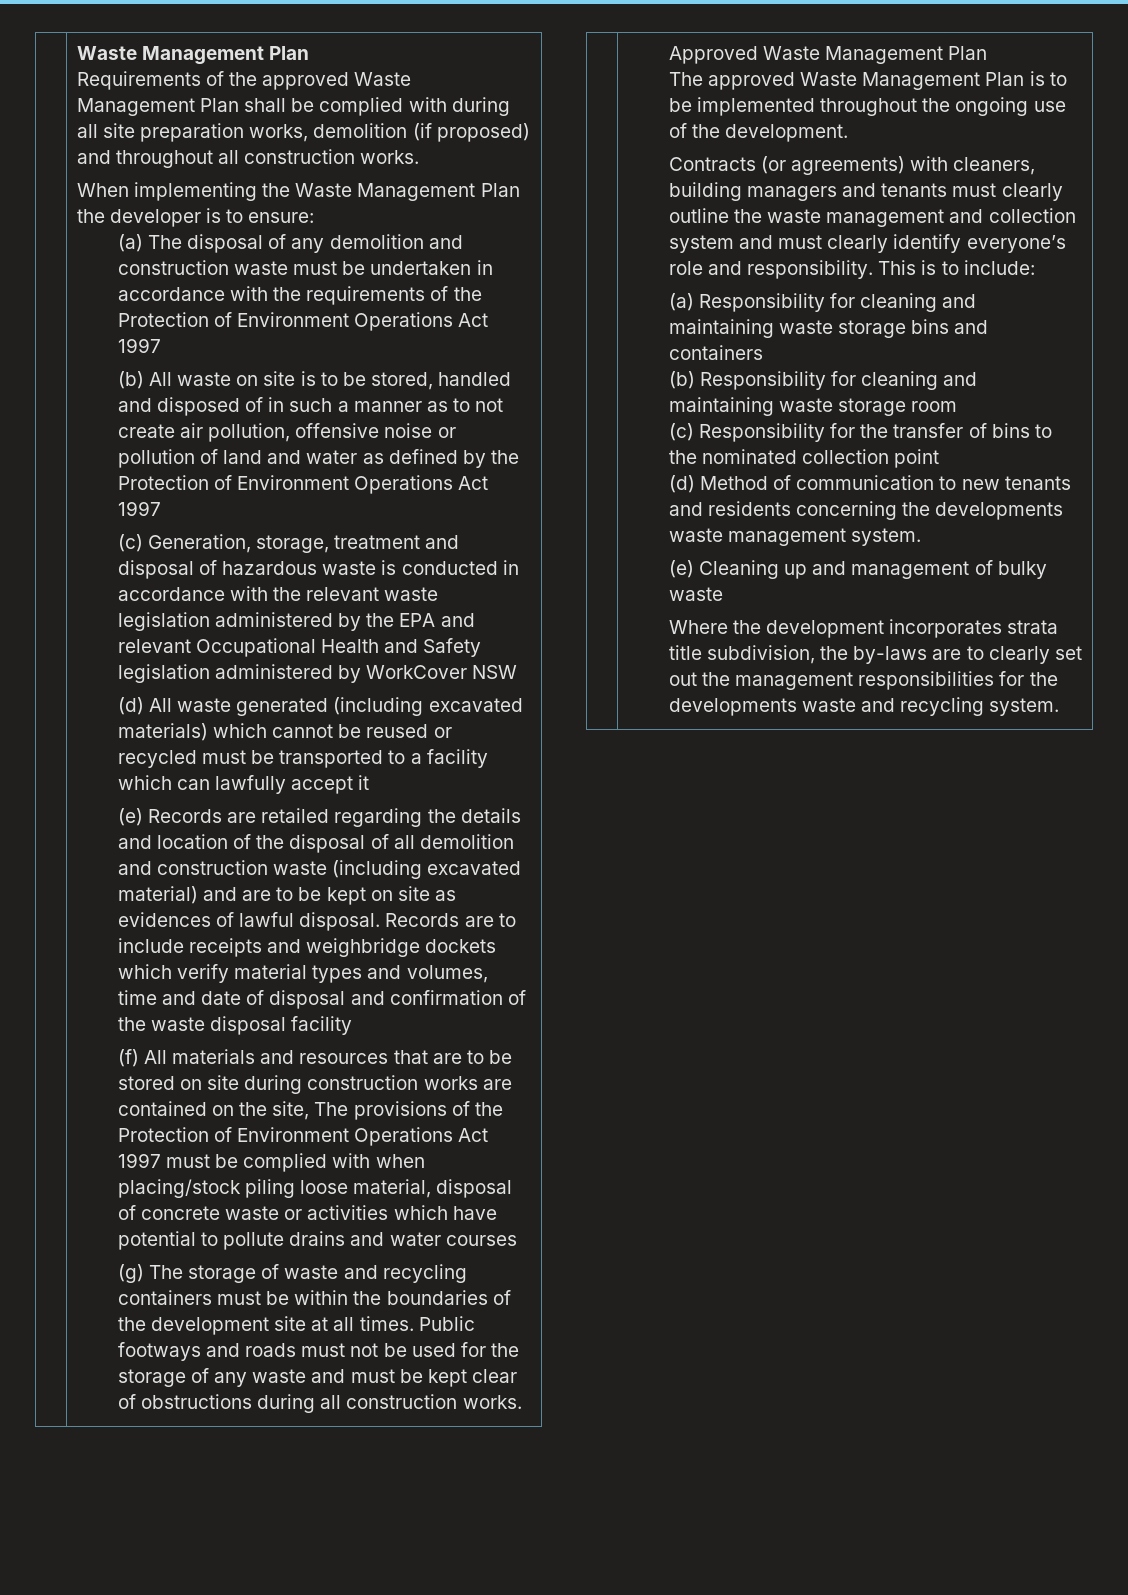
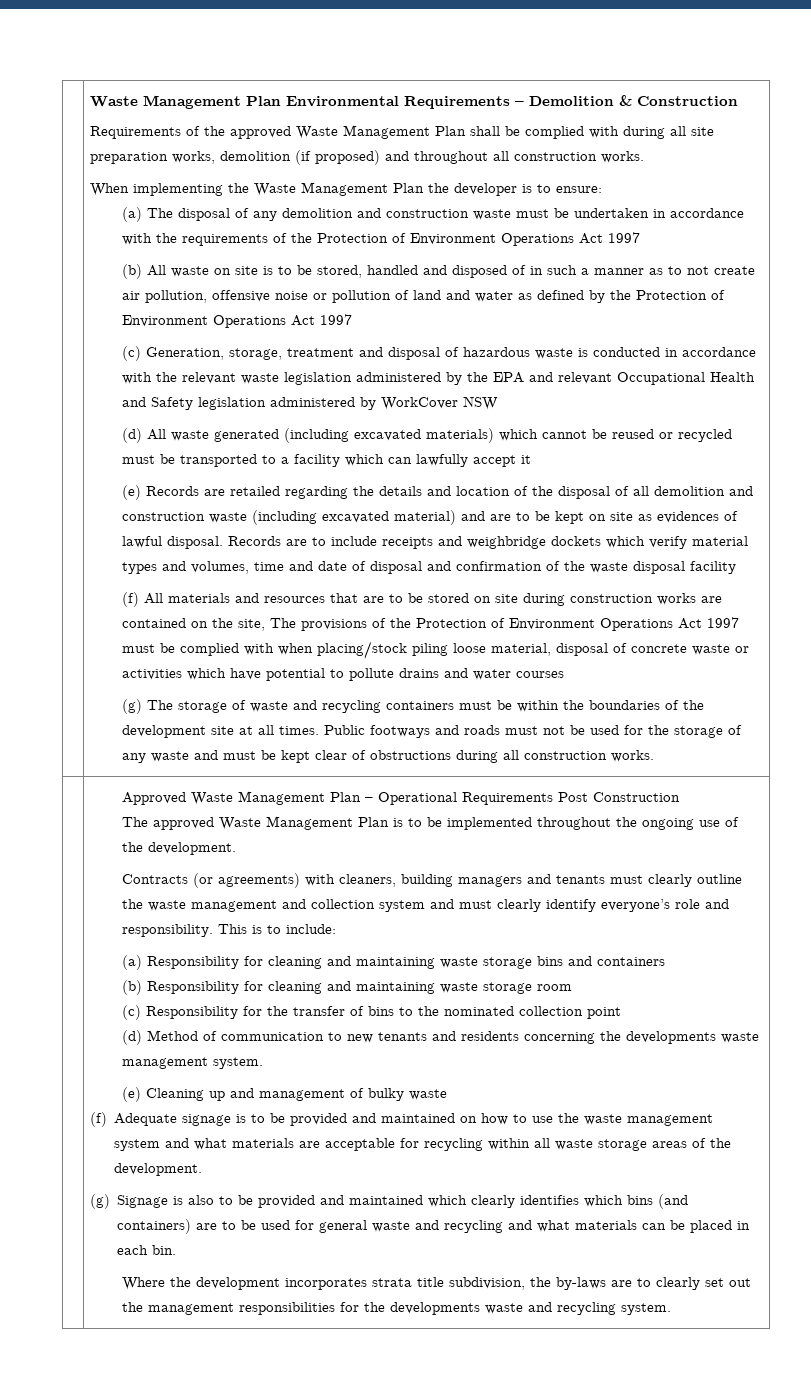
[76,46,310,65] | Waste Management Plan -> [89,95,738,109] | Waste Management Plan Environmental Requirements – Demolition & Construction
(988, 53) none -> [364,792,680,805] – Operational Requirements Post Construction
(723, 594) none -> [89,1112,713,1127] [113,1138,731,1151] [113,1163,202,1176] [89,1194,688,1209] [116,1219,750,1234] [116,1245,176,1255] // (f) Adequate signage is to be provided and maintained on how to use the waste management system and what materials are acceptable for recycling within all waste storage areas of the development. // (g) Signage is also to be provided and maintained which clearly identifies which bins (and containers) are to be used for general waste and recycling and what materials can be placed in each bin.

